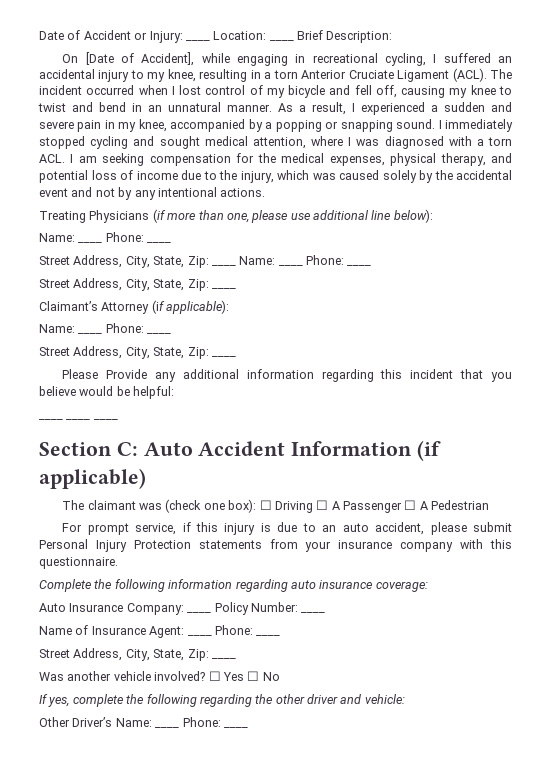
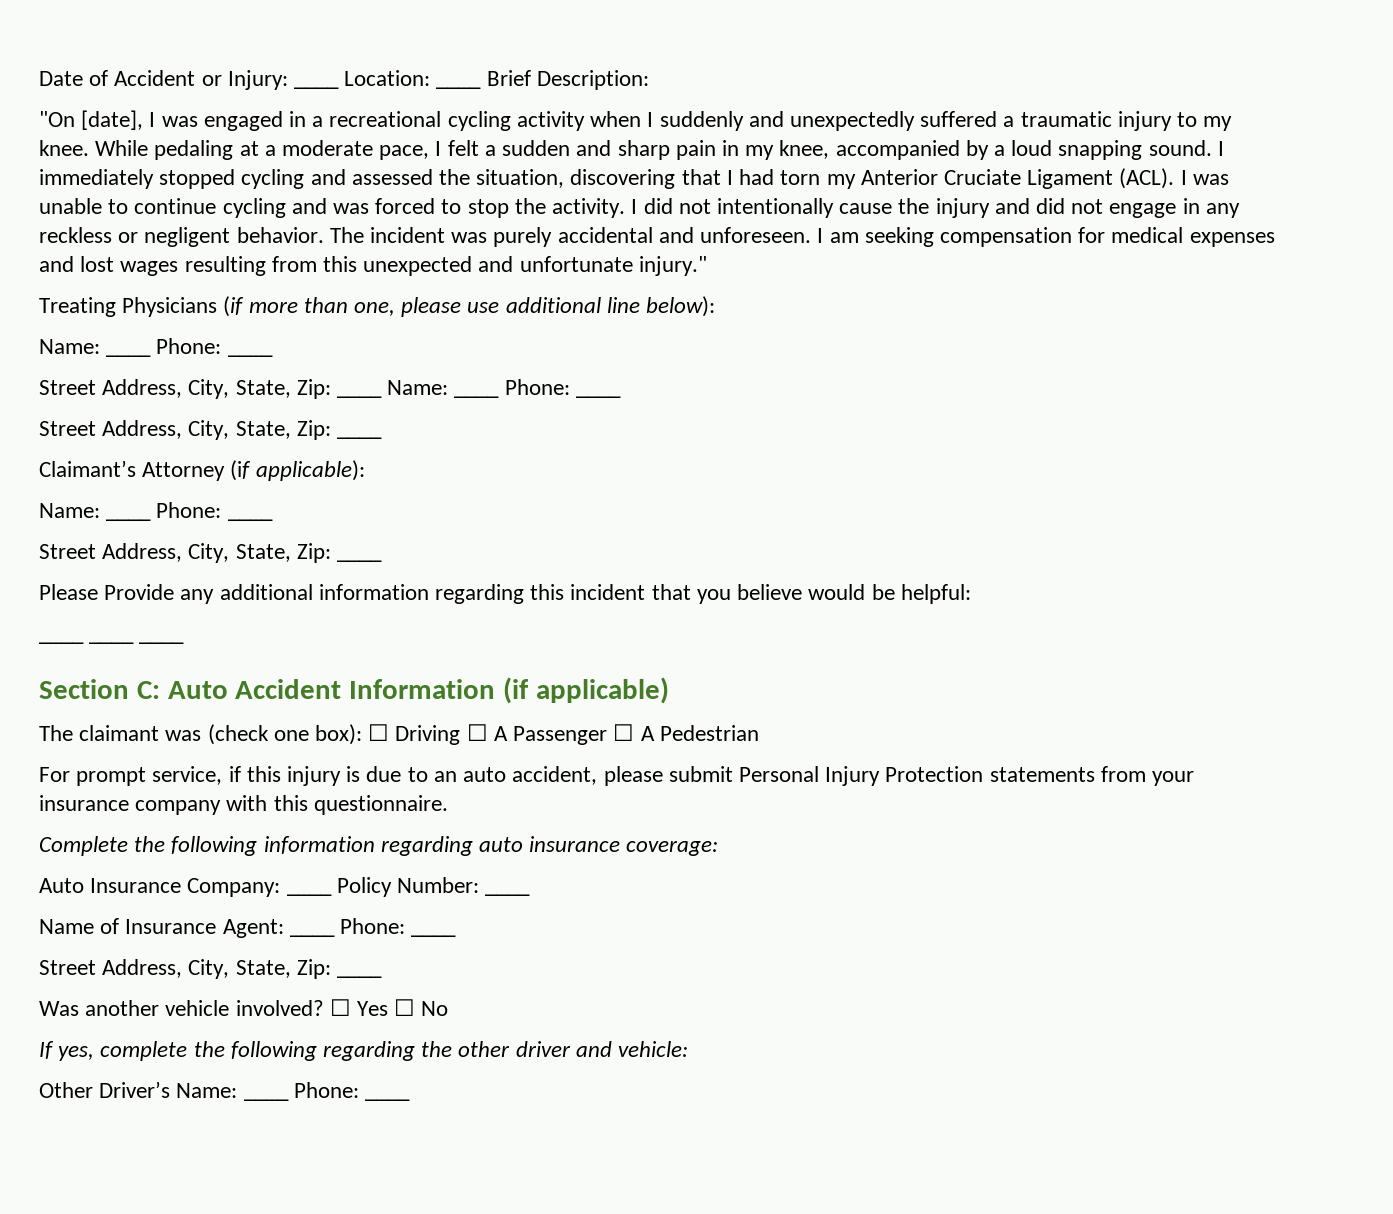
[62,52,512,66] [39,68,512,82] [39,85,512,98] [38,102,425,115] On [Date of Accident], while engaging in recreational cycling, I suffered an accidental injury to my knee, resulting in a torn Anterior Cruciate Ligament (ACL). The incident occurred when I lost control of my bicycle and fell off, causing my knee to twist and bend in an unnatural manner. As a result, I experienced -> [39,110,1233,131] [39,140,479,160] "On [date], I was engaged in a recreational cycling activity when I suddenly and unexpectedly suffered a traumatic injury to my knee. While pedaling at a moderate pace, I felt
[39,121,74,129] severe -> [617,140,670,160] sharp
[275,120,339,132] popping or -> [1011,140,1053,156] loud
[159,136,513,149] [39,154,65,163] sought medical attention, where I was diagnosed with a torn ACL. -> [351,168,1229,189] [39,198,1240,218] [39,227,812,247] assessed the situation, discovering that I had torn my Anterior Cruciate Ligament (ACL). I was unable to continue cycling and was forced to stop the activity. I did not intentionally cause the injury and did not engage in any reckless or negligent behavior. The incident was purely accidental and unforeseen.
[257,153,512,166] [39,170,512,183] [39,187,266,200] the medical expenses, physical therapy, and potential loss of income due to the injury, which was caused solely by the accidental event and not by any intentional actions. -> [1111,227,1275,247] [39,256,707,276] medical expenses and lost wages resulting from this unexpected and unfortunate injury."

